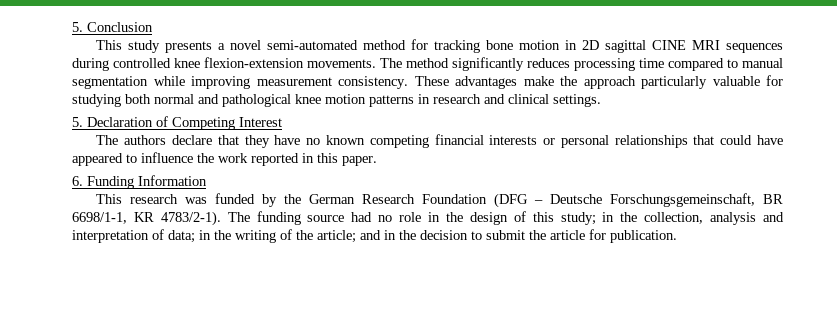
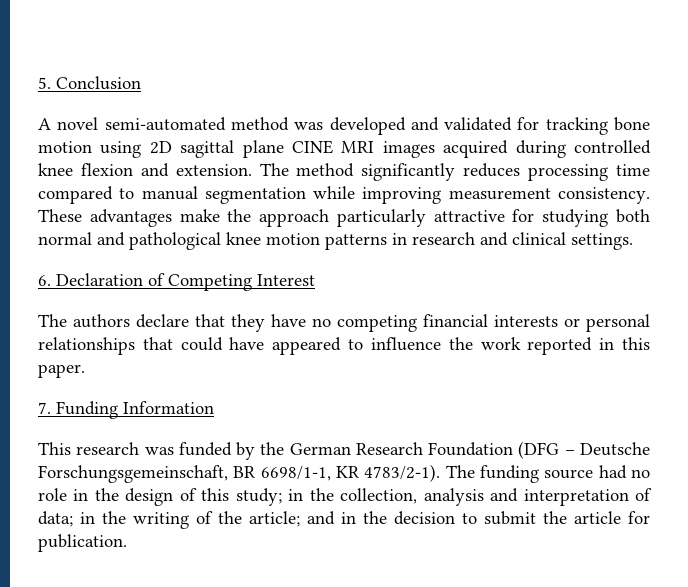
[96,40,407,53] This study presents a novel semi-automated method -> [38,117,513,135] A novel semi-automated method was developed and validated
[565,40,578,50] in -> [100,141,142,158] using
(647, 46) none -> [242,140,284,158] plane
[725,43,783,53] sequences -> [382,140,509,158] images acquired
[204,57,376,68] flexion-extension movements. -> [80,163,252,177] flexion and extension.
[712,76,760,86] valuable -> [433,210,505,222] attractive
[72,117,83,127] 5. -> [38,275,51,286] 6.
[325,135,365,145] known -> (331, 322) none
[72,176,83,186] 6. -> [38,402,51,414] 7.

